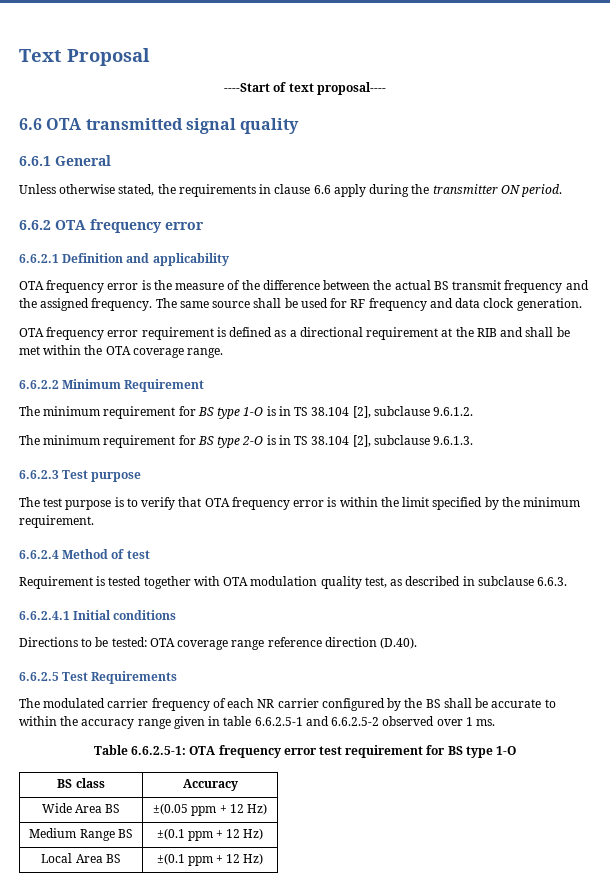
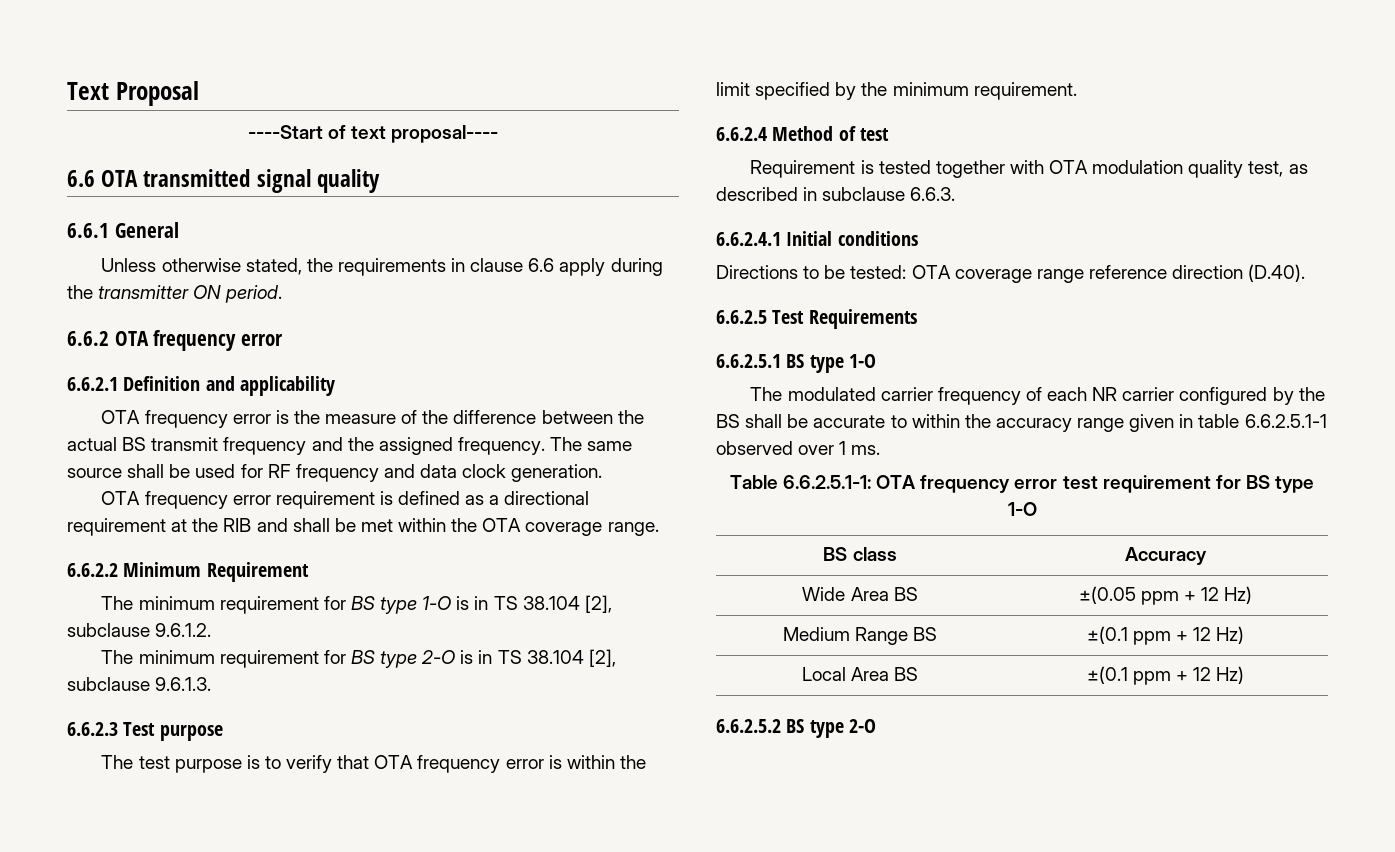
(178, 677) none -> [716,354,876,373] // 6.6.2.5.1 BS type 1-O
[254,716,380,726] 6.6.2.5-1 and 6.6.2.5-2 -> [1244,414,1327,428] 6.6.2.5.1-1
[131,746,187,755] 6.6.2.5-1: -> [783,475,872,489] 6.6.2.5.1-1:
(264, 859) none -> [716,719,876,738] // 6.6.2.5.2 BS type 2-O

